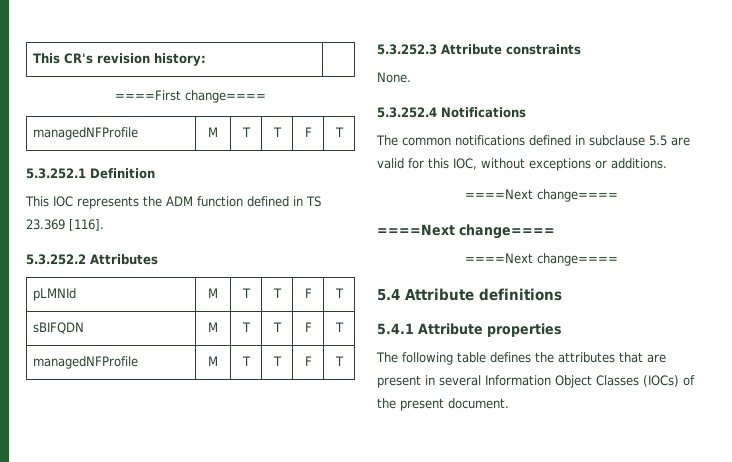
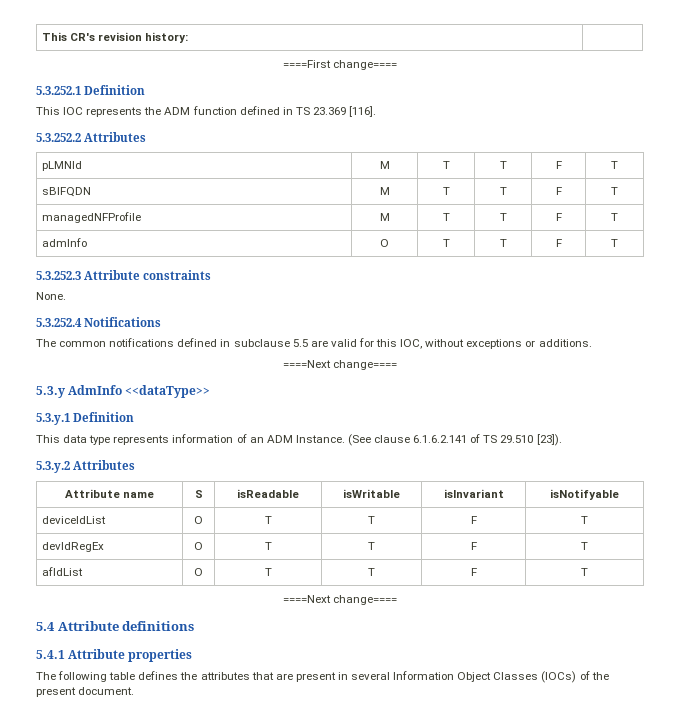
[32,127,138,140] [208,127,218,137] [241,127,251,137] [272,127,282,137] [304,127,312,137] [334,127,344,137] // managedNFProfile | M | T | T | F | T -> (398, 65) none
(344, 361) none -> [42,238,88,247] [380,239,389,247] [442,239,450,247] [499,239,507,247] [555,239,562,247] [611,239,618,247] // admInfo | O | T | T | F | T
[377,224,555,239] ====Next change==== -> [36,385,211,398] [36,412,135,425] [36,434,562,446] [36,460,136,473] [64,489,155,498] [194,490,203,498] [237,489,299,498] [343,489,400,498] [443,489,504,498] [550,489,619,500] [42,516,107,524] [194,516,203,524] [264,516,272,524] [368,516,375,524] [470,516,477,524] [580,516,588,524] [42,542,105,552] [194,542,203,550] [264,542,272,550] [368,542,375,550] [470,542,477,550] [580,542,588,550] [42,567,84,576] [194,568,203,576] [264,568,272,576] [368,568,375,576] [470,568,477,576] [580,568,588,576] 5.3.y AdmInfo <<dataType>> // 5.3.y.1 Definition // This data type represents information of an ADM Instance. (See clause 6.1.6.2.141 of TS 29.510 [23]). // 5.3.y.2 Attributes // Attribute name | S | isReadable | isWritable | isInvariant | isNotifyable // deviceIdList | O | T | T | F | T // devIdRegEx | O | T | T | F | T // afIdList | O | T | T | F | T

